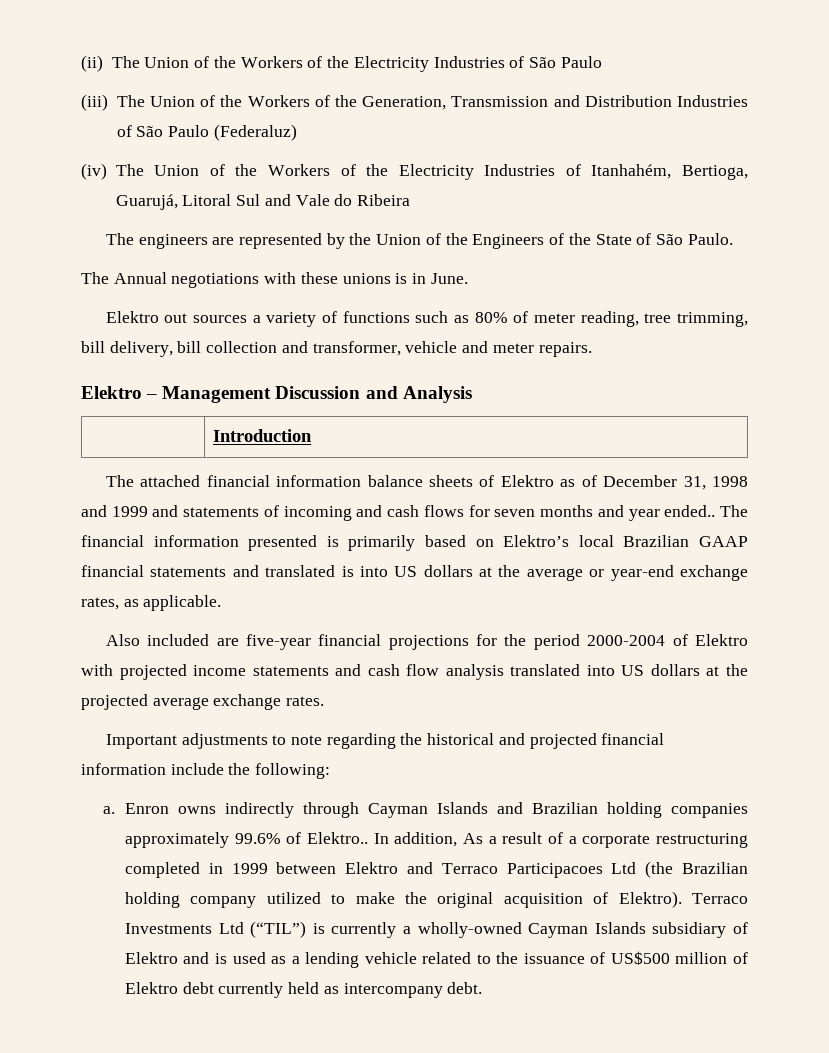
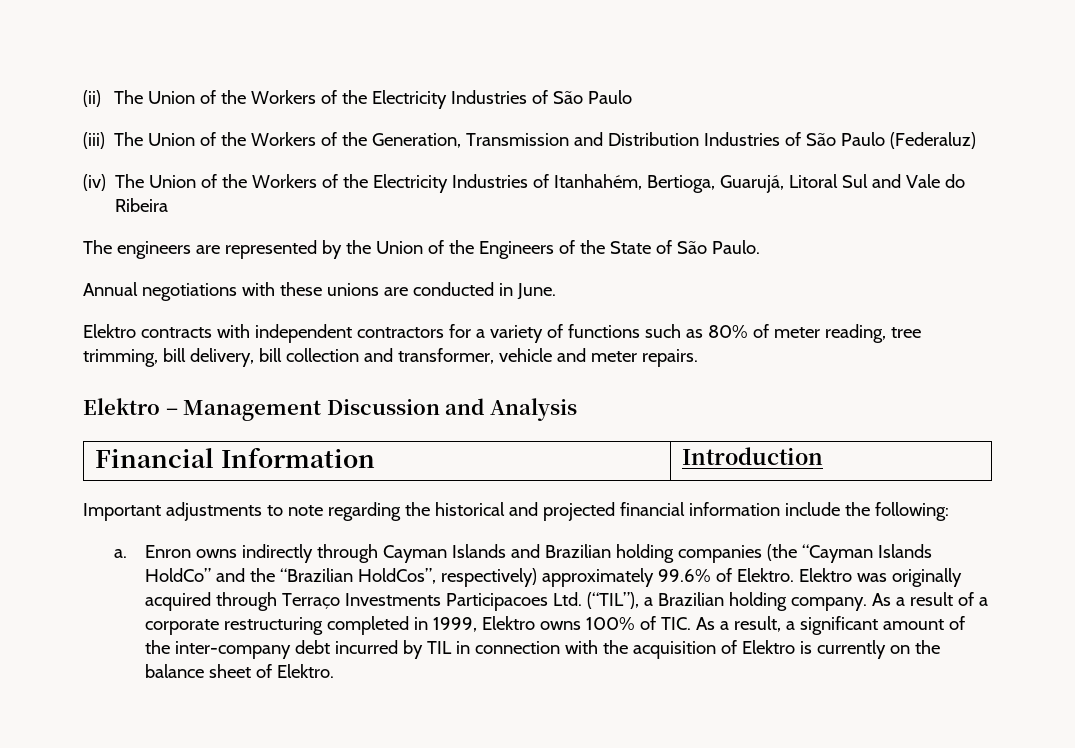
[81,272,109,284] The -> (760, 247) none
[395,273,408,284] is -> [383,282,494,296] are conducted
[164,313,248,323] out sources -> [140,324,471,343] contracts with independent contractors for
(472, 394) none -> [94,447,375,468] Financial Information
[105,475,748,490] [81,505,749,521] [81,535,749,551] [81,565,749,581] [81,595,222,611] [105,634,748,650] [81,664,749,680] [81,694,325,710] // The attached financial information balance sheets of Elektro as of December 31, 1998 and 1999 and statements of incoming and cash flows for seven months and year ended.. The financial information presented is primarily based on Elektro’s local Brazilian GAAP financial statements and translated is into US dollars at the average or year-end exchange rates, as applicable. // Also included are five-year financial projections for the period 2000-2004 of Elektro with projected income statements and cash flow analysis translated into US dollars at the projected average exchange rates. -> (823, 456) none
[124,832,458,848] approximately 99.6% of Elektro.. In addition, -> [766,544,932,563] [144,568,962,587] [144,592,867,611] (the “Cayman Islands HoldCo” and the “Brazilian HoldCos”, respectively) approximately 99.6% of Elektro. Elektro was originally acquired through Terraço Investments Participacoes Ltd. (“TIL”), a Brazilian holding company.
[231,861,748,878] [124,891,748,908] [124,921,748,938] [124,951,749,968] [124,982,483,998] 1999 between Elektro and Terraco Participacoes Ltd (the Brazilian holding company utilized to make the original acquisition of Elektro). Terraco Investments Ltd (“TIL”) is currently a wholly-owned Cayman Islands subsidiary of Elektro and is used as a lending vehicle related to the issuance of US$500 million of Elektro debt currently held as intercompany debt. -> [432,616,965,635] [144,640,940,659] [144,664,334,678] 1999, Elektro owns 100% of TIC. As a result, a significant amount of the inter-company debt incurred by TIL in connection with the acquisition of Elektro is currently on the balance sheet of Elektro.

